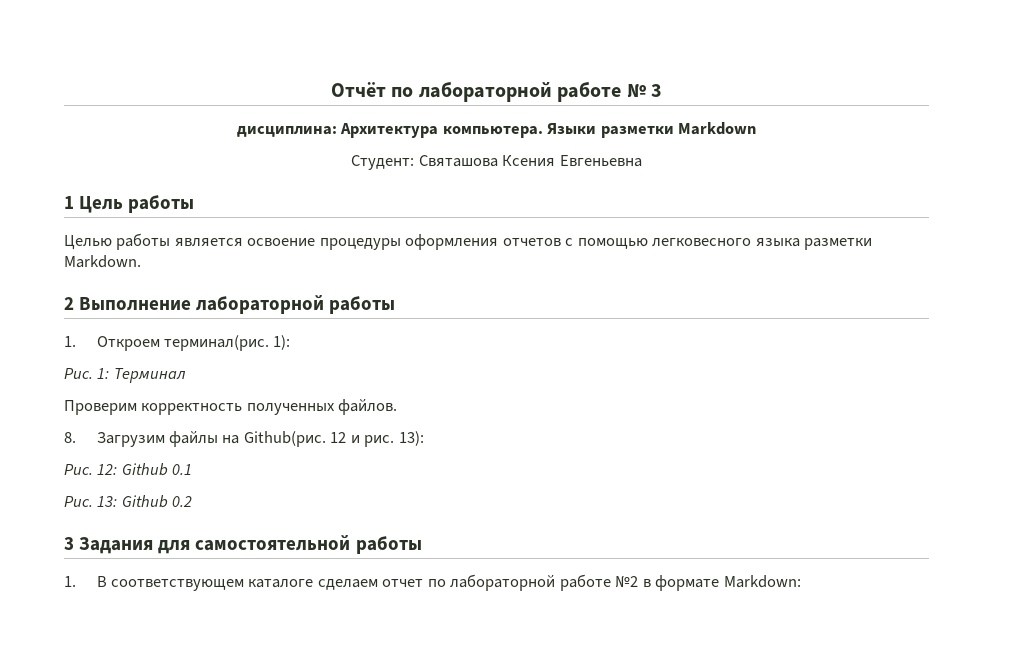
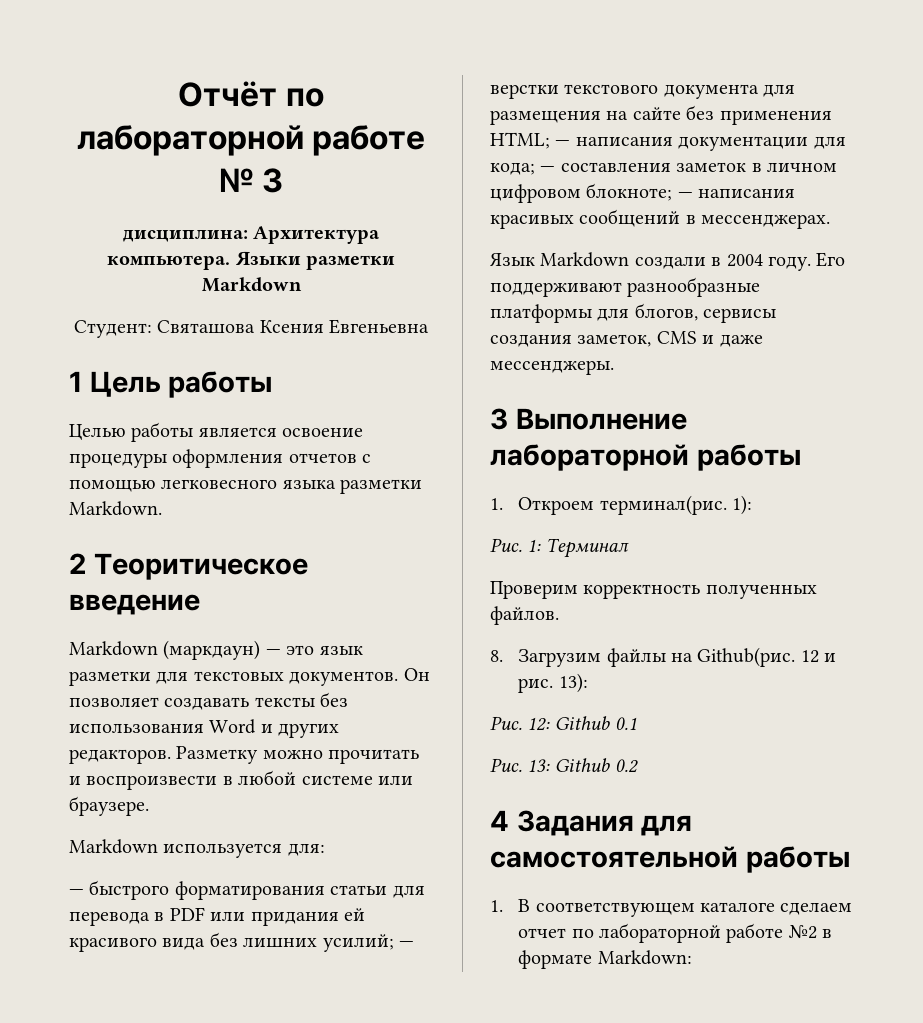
(74, 303) none -> [93,553,308,580] [69,594,200,615] [69,640,363,660] [69,668,430,686] [69,692,349,710] [69,719,340,738] [69,746,420,764] [69,770,413,790] [69,796,149,816] [69,839,325,858] [69,880,425,900] [69,907,365,926] [69,932,414,952] [490,84,796,99] [490,105,832,125] [490,132,846,151] [490,162,837,175] [490,183,796,203] [490,209,831,229] [490,252,846,271] [490,277,761,297] [490,303,777,323] [490,331,763,347] [490,360,614,375] [490,408,508,430] Теоритическое введение // Markdown (маркдаун) — это язык разметки для текстовых документов. Он позволяет создавать тексты без использования Word и других редакторов. Разметку можно прочитать и воспроизвести в любой системе или браузере. // Markdown используется для: // — быстрого форматирования статьи для перевода в PDF или придания ей красивого вида без лишних усилий; — верстки текстового документа для размещения на сайте без применения HTML; — написания документации для кода; — составления заметок в личном цифровом блокноте; — написания красивых сообщений в мессенджерах. // Язык Markdown создали в 2004 году. Его поддерживают разнообразные платформы для блогов, сервисы создания заметок, CMS и даже мессенджеры. // 3
[64,537,74,550] 3 -> [490,810,509,831] 4

